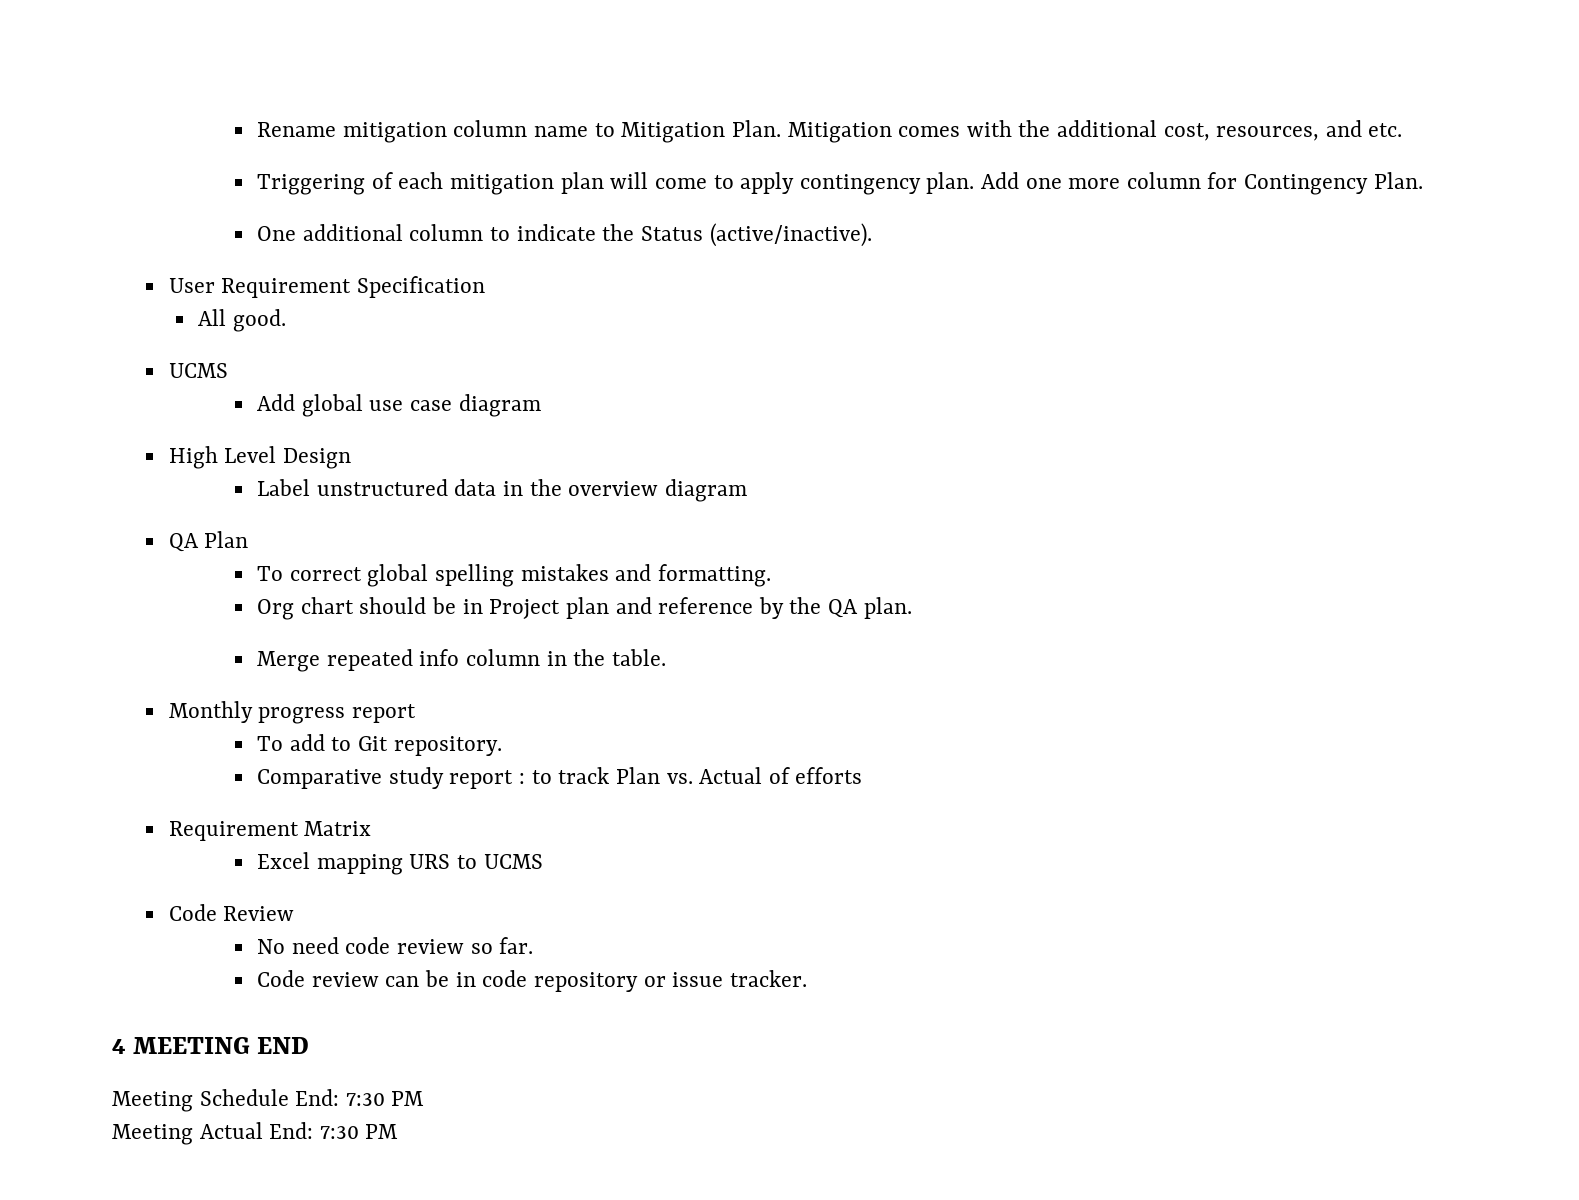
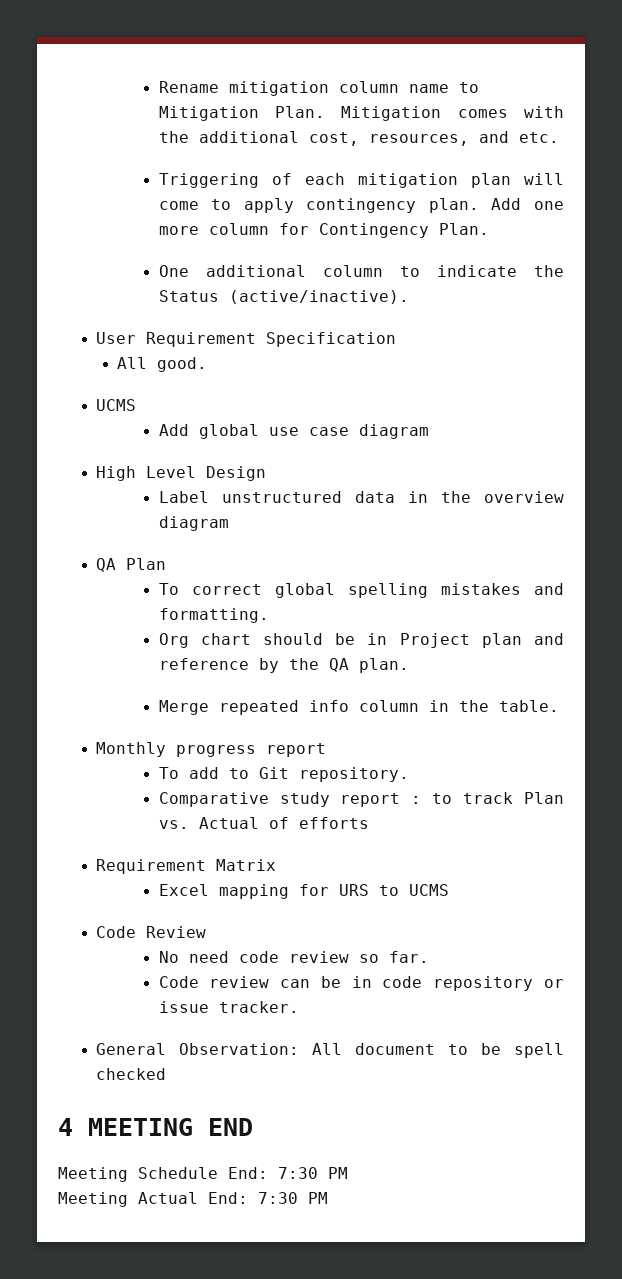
(403, 864) none -> [298,884,329,896] for
(807, 978) none -> [96,1043,564,1058] [96,1068,167,1080] // General Observation: All document to be spell checked

